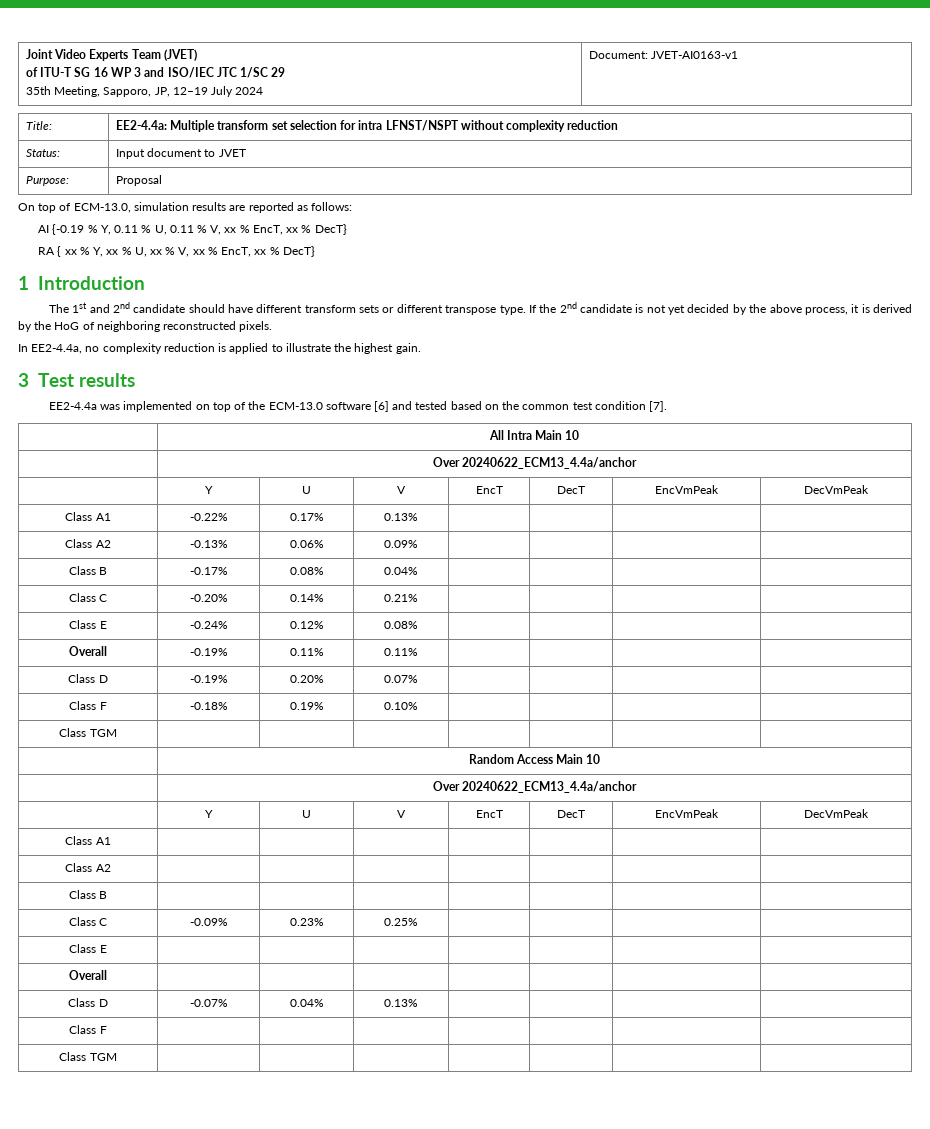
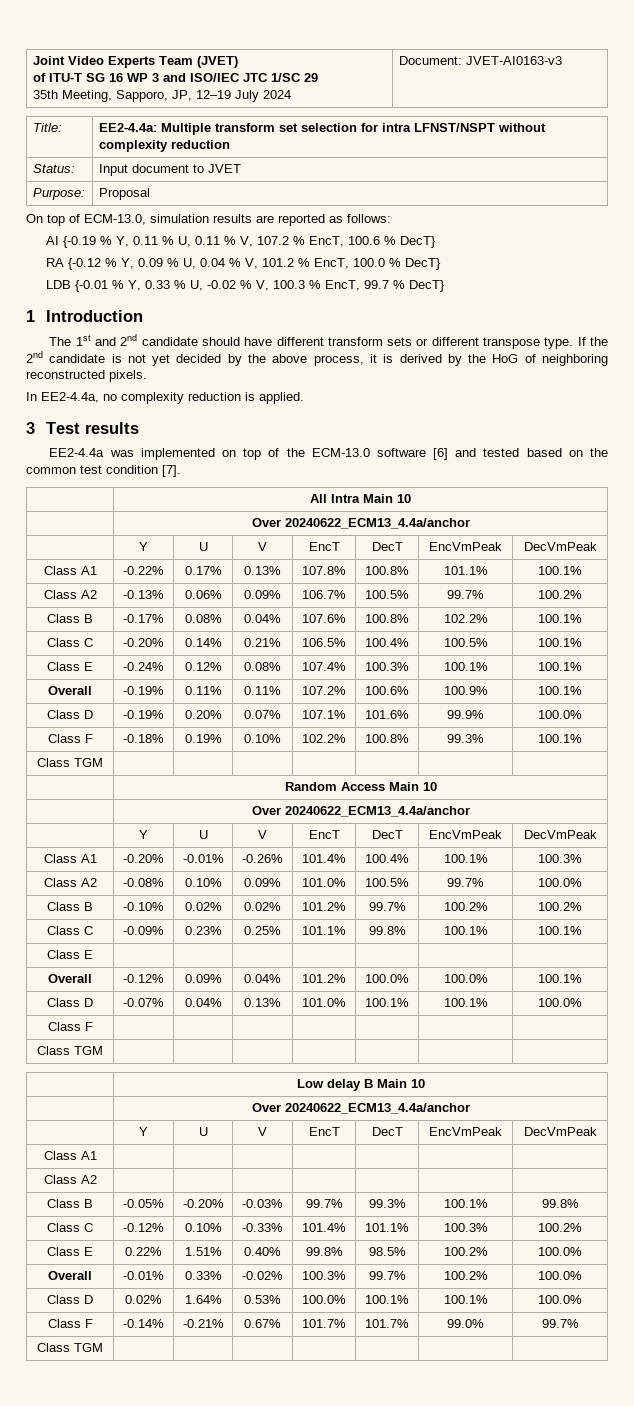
[651,51,739,59] JVET-AI0163-v1 -> [465,56,562,65] JVET-AI0163-v3
[224,225,299,235] xx % EncT, xx -> [256,236,380,247] 107.2 % EncT, 100.6
[57,246,267,257] { xx % Y, xx % U, xx % V, xx % EncT, xx -> [67,258,441,270] [45,280,389,292] {-0.12 % Y, 0.09 % U, 0.04 % V, 101.2 % EncT, 100.0 % DecT} // LDB {-0.01 % Y, 0.33 % U, -0.02 % V, 100.3 % EncT, 99.7
[229,343,421,354] applied to illustrate the highest gain. -> [259,392,304,404] applied.
(418, 517) | | | -> [302,566,346,575] [365,566,409,575] [443,566,488,575] [538,566,582,575] 107.8% | 100.8% | 101.1% | 100.1%
(418, 544) | | | -> [302,590,346,599] [365,590,409,599] [447,590,484,599] [538,590,582,599] 106.7% | 100.5% | 99.7% | 100.2%
(418, 571) | | | -> [302,614,346,623] [365,614,409,623] [443,614,488,623] [538,614,582,623] 107.6% | 100.8% | 102.2% | 100.1%
(418, 598) | | | -> [302,638,346,647] [365,638,409,647] [443,638,488,647] [538,638,582,647] 106.5% | 100.4% | 100.5% | 100.1%
(418, 625) | | | -> [302,662,346,671] [365,662,409,671] [443,662,488,671] [538,662,582,671] 107.4% | 100.3% | 100.1% | 100.1%
(418, 652) | | | -> [302,686,346,695] [365,686,409,695] [443,686,488,695] [538,686,582,695] 107.2% | 100.6% | 100.9% | 100.1%
(418, 679) | | | -> [302,710,346,719] [365,710,409,719] [447,710,484,719] [538,710,582,719] 107.1% | 101.6% | 99.9% | 100.0%
[59,728,117,737] [468,754,553,764] | | | | // Class TGM | | | | | | | // | Random Access -> [302,734,346,743] [365,734,409,743] [447,734,484,743] [538,734,582,743] [37,758,103,767] [284,782,437,791] [251,806,470,817] [139,830,148,839] [198,830,208,839] [258,830,267,839] [308,830,340,839] [371,830,403,839] [429,830,502,839] [523,830,597,839] [43,854,97,863] [123,854,164,863] [182,854,224,863] [242,854,283,863] [302,854,346,863] [365,854,409,863] [443,854,488,863] [538,854,582,863] [43,878,97,887] [123,878,164,887] [184,878,222,887] [244,878,281,887] [302,878,346,887] [365,878,409,887] [447,878,484,887] [538,878,582,887] [47,902,93,911] [123,902,164,911] [184,902,222,911] [244,902,281,911] [302,902,346,911] [368,902,406,911] [443,902,488,911] [538,902,582,911] [47,926,93,935] [123,926,164,935] [184,926,222,935] [244,926,281,935] [302,926,346,935] [368,926,406,935] [443,926,488,935] [538,926,582,935] [47,950,93,959] [48,974,92,983] [123,974,164,983] [184,974,222,983] [244,974,281,983] [302,974,346,983] [365,974,409,983] [443,974,488,983] [538,974,582,983] [47,998,93,1007] [123,998,164,1007] [184,998,222,1007] [244,998,281,1007] [302,998,346,1007] [365,998,409,1007] [443,998,488,1007] [538,998,582,1007] [47,1022,93,1031] [37,1046,103,1055] [296,1079,373,1091] | 102.2% | 100.8% | 99.3% | 100.1% // Class TGM | | | | | | | // | Random Access Main 10 // | Over 20240622_ECM13_4.4a/anchor // | Y | U | V | EncT | DecT | EncVmPeak | DecVmPeak // Class A1 | -0.20% | -0.01% | -0.26% | 101.4% | 100.4% | 100.1% | 100.3% // Class A2 | -0.08% | 0.10% | 0.09% | 101.0% | 100.5% | 99.7% | 100.0% // Class B | -0.10% | 0.02% | 0.02% | 101.2% | 99.7% | 100.2% | 100.2% // Class C | -0.09% | 0.23% | 0.25% | 101.1% | 99.8% | 100.1% | 100.1% // Class E | | | | | | | // Overall | -0.12% | 0.09% | 0.04% | 101.2% | 100.0% | 100.0% | 100.1% // Class D | -0.07% | 0.04% | 0.13% | 101.0% | 100.1% | 100.1% | 100.0% // Class F | | | | | | | // Class TGM | | | | | | | // | Low delay B
[68,917,108,926] [189,918,228,926] [289,918,324,926] [384,918,418,926] [69,944,107,953] [69,970,107,980] [68,998,108,1007] [189,999,228,1007] [289,999,324,1007] [384,999,418,1007] [69,1025,107,1034] | | | | | | // Class C | -0.09% | 0.23% | 0.25% | | | | // Class E | | | | | | | // Overall | | | | | | | // Class D | -0.07% | 0.04% | 0.13% | | | | // Class F | | | | | | | -> [123,1199,164,1208] [182,1199,224,1208] [242,1199,283,1208] [305,1199,343,1208] [368,1199,406,1208] [443,1199,488,1208] [541,1199,579,1208] [47,1223,93,1232] [123,1223,164,1232] [184,1223,222,1232] [242,1223,283,1232] [302,1223,346,1232] [365,1223,409,1232] [443,1223,488,1232] [538,1223,582,1232] [47,1247,93,1256] [125,1247,162,1256] [184,1247,222,1256] [244,1247,281,1256] [305,1247,343,1256] [368,1247,406,1256] [443,1247,488,1256] [538,1247,582,1256] [48,1271,92,1280] [123,1271,164,1280] [184,1271,222,1280] [242,1271,283,1280] [302,1271,346,1280] [368,1271,406,1280] [443,1271,488,1280] [538,1271,582,1280] [47,1295,93,1304] [125,1295,162,1304] [184,1295,222,1304] [244,1295,281,1304] [302,1295,346,1304] [365,1295,409,1304] [443,1295,488,1304] [538,1295,582,1304] [47,1319,93,1328] [123,1319,164,1328] [182,1319,224,1328] [244,1319,281,1328] [302,1319,346,1328] [365,1319,409,1328] [447,1319,484,1328] [541,1319,579,1328] -0.05% | -0.20% | -0.03% | 99.7% | 99.3% | 100.1% | 99.8% // Class C | -0.12% | 0.10% | -0.33% | 101.4% | 101.1% | 100.3% | 100.2% // Class E | 0.22% | 1.51% | 0.40% | 99.8% | 98.5% | 100.2% | 100.0% // Overall | -0.01% | 0.33% | -0.02% | 100.3% | 99.7% | 100.2% | 100.0% // Class D | 0.02% | 1.64% | 0.53% | 100.0% | 100.1% | 100.1% | 100.0% // Class F | -0.14% | -0.21% | 0.67% | 101.7% | 101.7% | 99.0% | 99.7%

